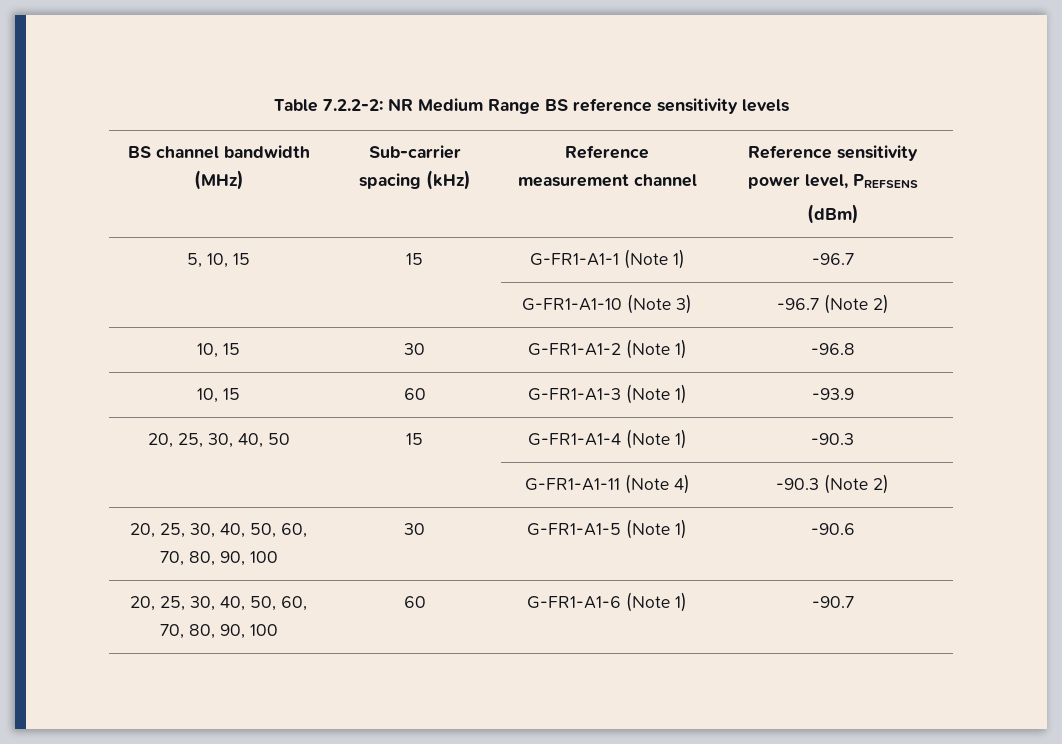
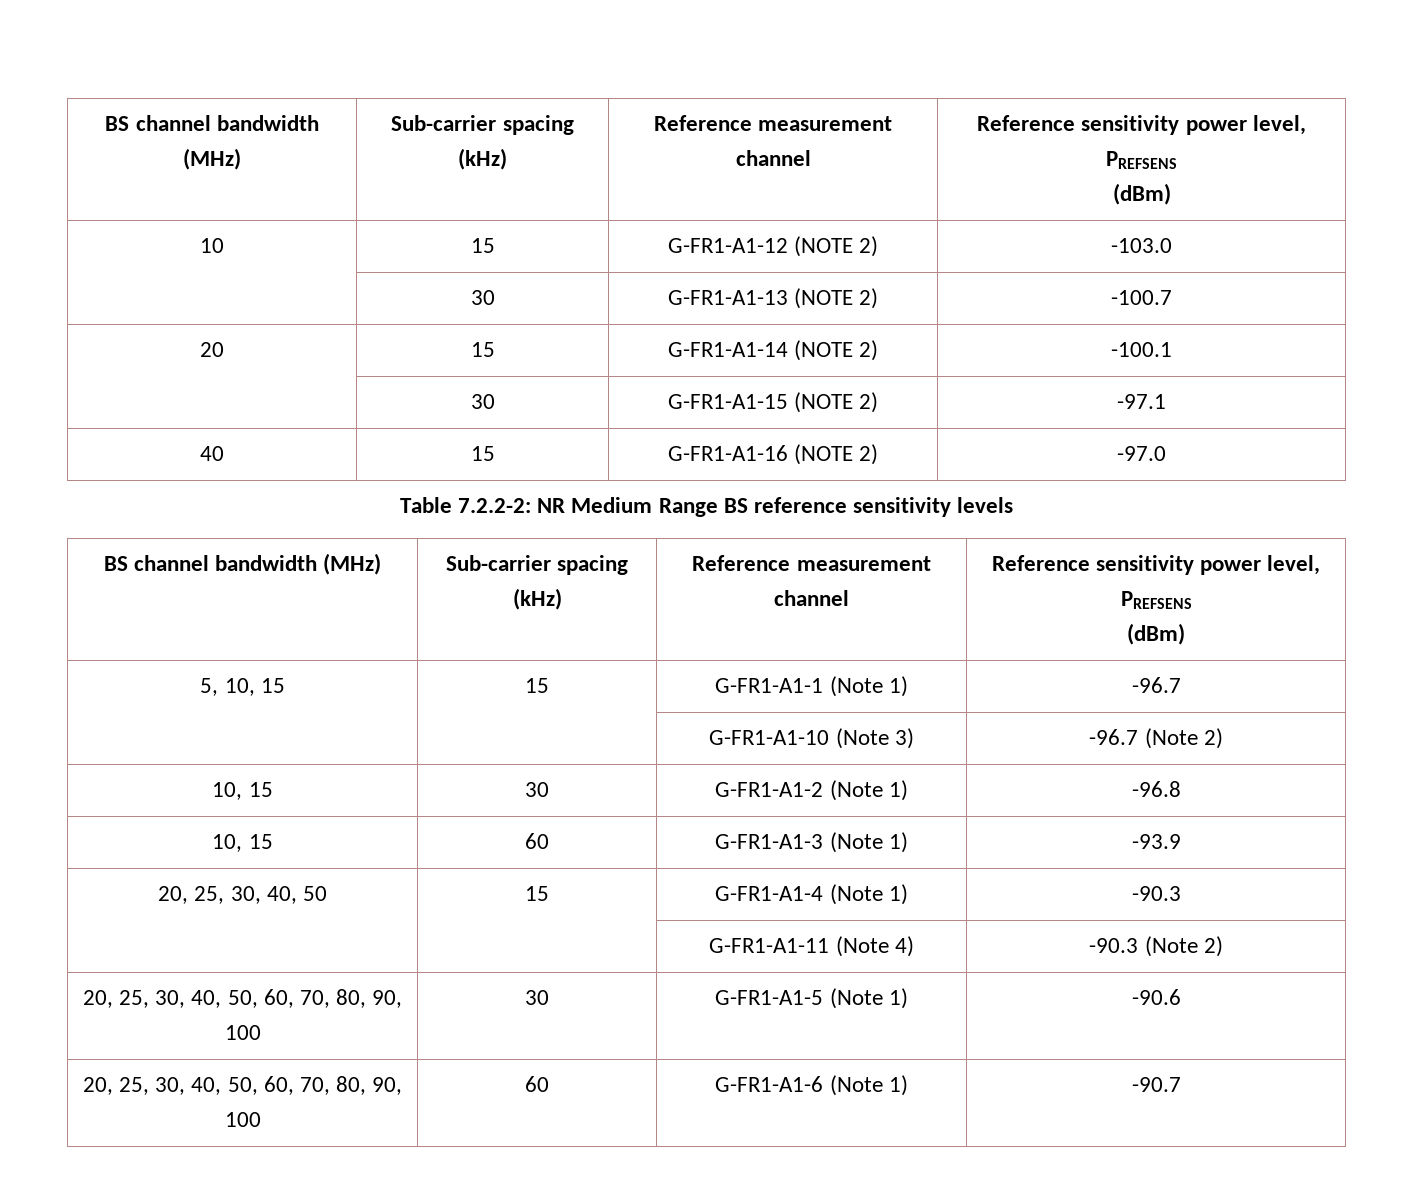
(273, 105) none -> [105,115,319,131] [183,148,241,170] [391,115,574,135] [458,148,507,170] [653,115,893,131] [735,150,811,166] [977,115,1306,135] [1106,151,1177,169] [1112,183,1171,205] [200,238,224,253] [470,238,495,253] [667,236,879,257] [1111,238,1172,253] [470,290,495,305] [667,288,879,309] [1111,290,1172,305] [200,342,224,357] [470,342,495,357] [667,340,879,361] [1111,342,1172,357] [470,394,495,409] [667,392,879,413] [1117,394,1166,409] [200,446,224,461] [470,446,495,461] [667,444,879,465] [1117,446,1166,461] BS channel bandwidth (MHz) | Sub-carrier spacing (kHz) | Reference measurement channel | Reference sensitivity power level, PREFSENS // (dBm) // 10 | 15 | G-FR1-A1-12 (NOTE 2) | -103.0 // | 30 | G-FR1-A1-13 (NOTE 2) | -100.7 // 20 | 15 | G-FR1-A1-14 (NOTE 2) | -100.1 // | 30 | G-FR1-A1-15 (NOTE 2) | -97.1 // 40 | 15 | G-FR1-A1-16 (NOTE 2) | -97.0 //

